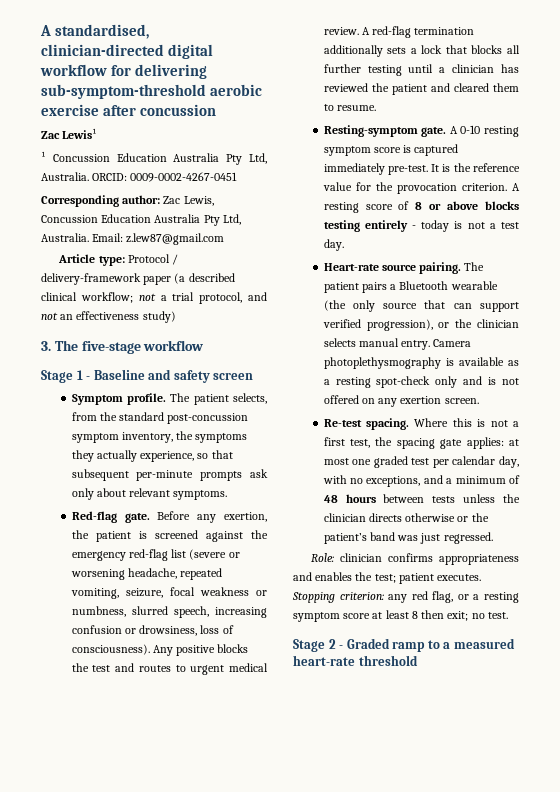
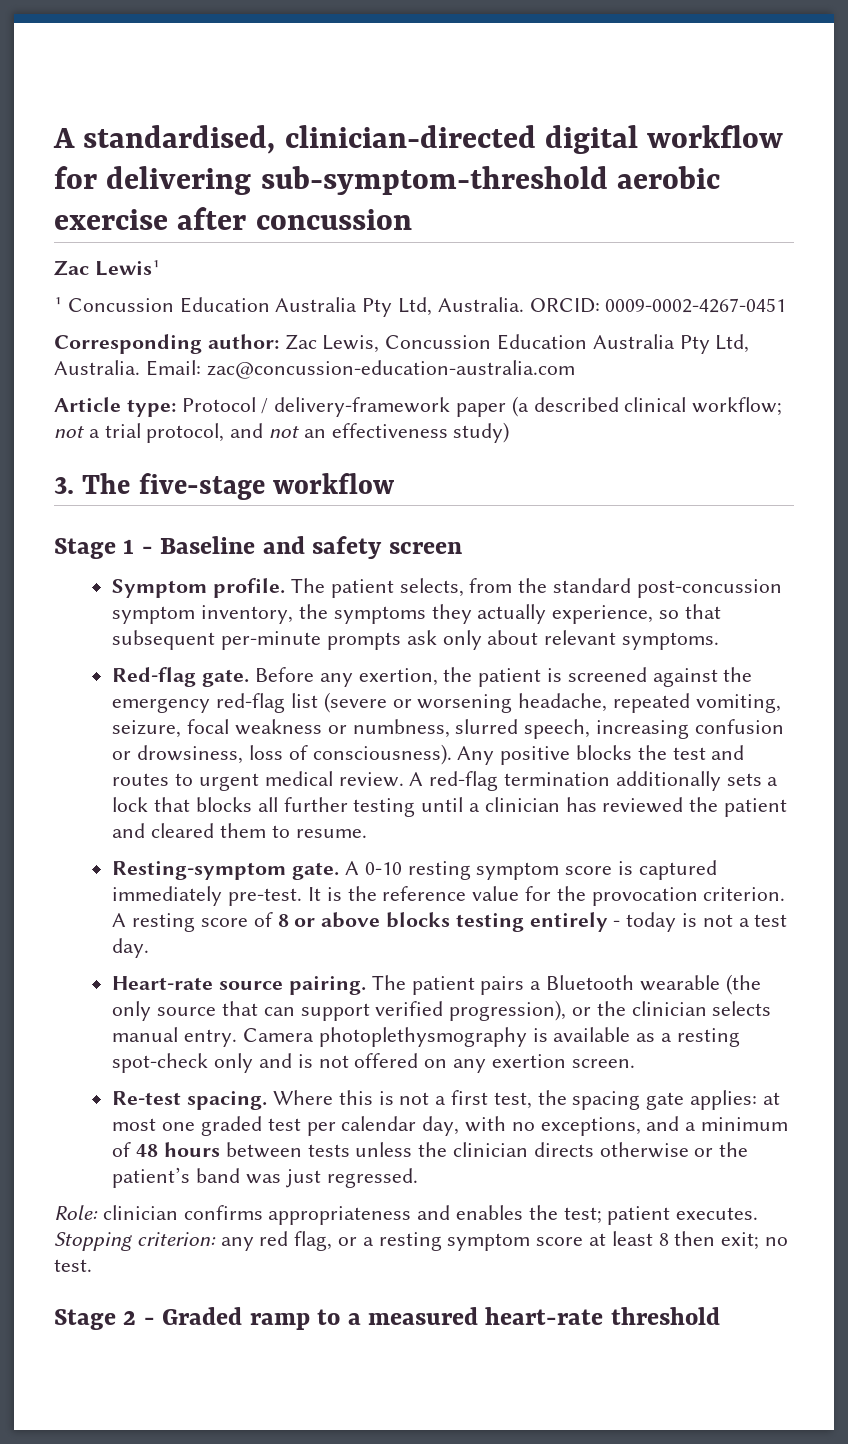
[126,233,225,245] z.lew87@gmail.com -> [206,360,575,379] zac@concussion-education-australia.com

